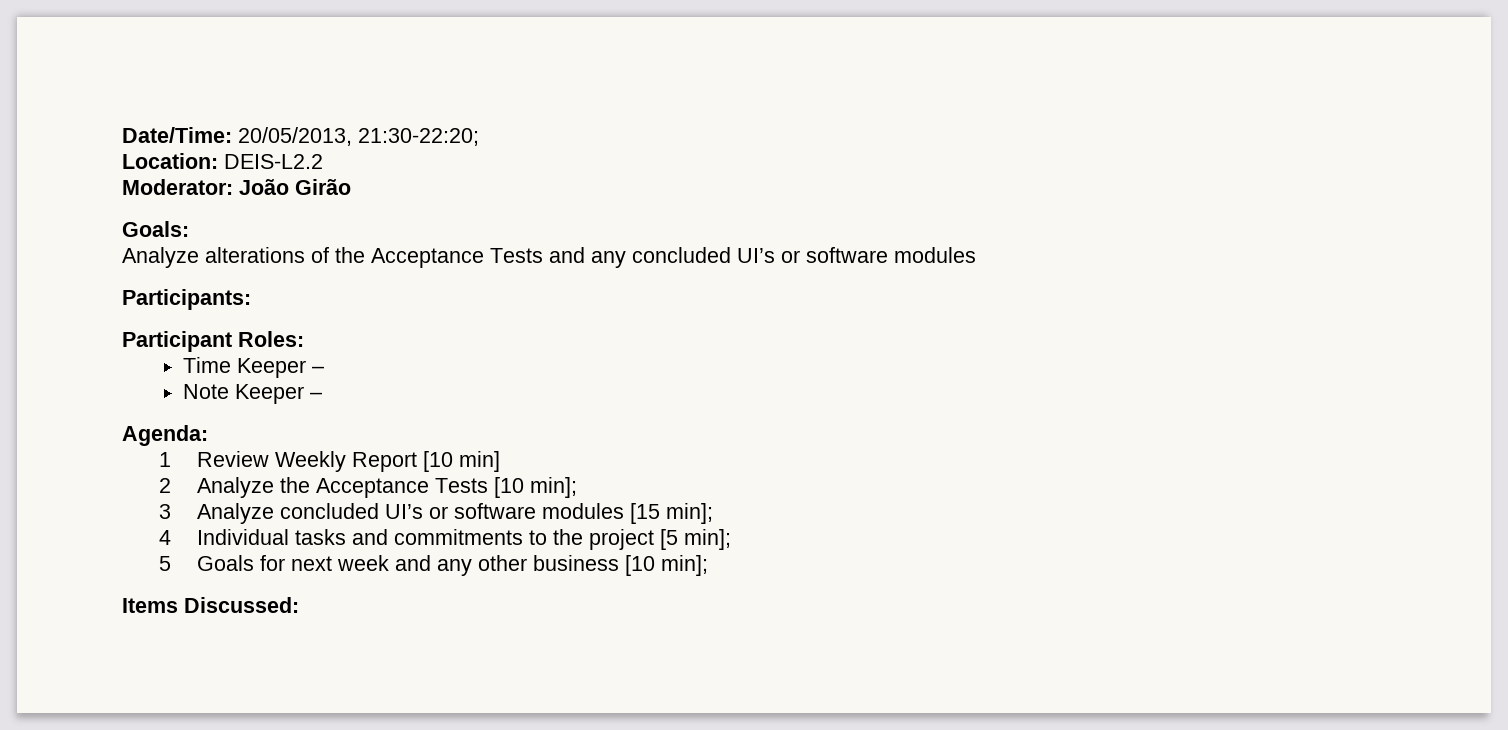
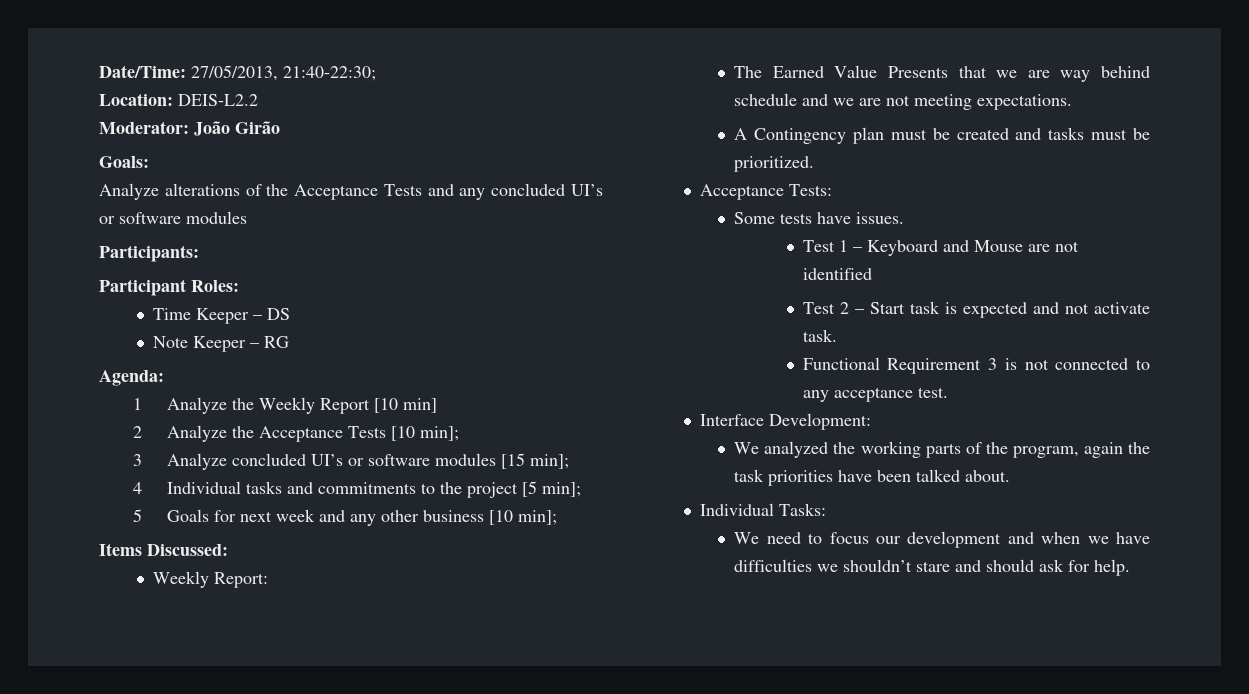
[238,127,479,146] 20/05/2013, 21:30-22:20; -> [191,65,376,81] 27/05/2013, 21:40-22:30;
(325, 369) none -> [267,308,291,320] DS
(323, 395) none -> [264,336,290,348] RG
[196,451,269,467] Review -> [167,397,255,414] Analyze the
(299, 605) none -> [153,571,269,588] [734,65,1150,82] [734,93,1073,110] [734,127,1150,144] [734,156,815,172] [700,184,833,200] [734,212,905,224] [802,240,1079,256] [802,268,872,280] [802,301,1151,318] [802,329,837,342] [802,357,1150,374] [802,387,948,402] [700,413,872,430] [734,441,1150,458] [734,469,1011,486] [700,503,827,516] [734,531,1150,548] [734,559,1131,576] // Weekly Report: // The Earned Value Presents that we are way behind schedule and we are not meeting expectations. // A Contingency plan must be created and tasks must be prioritized. // Acceptance Tests: // Some tests have issues. // Test 1 – Keyboard and Mouse are not identified // Test 2 – Start task is expected and not activate task. // Functional Requirement 3 is not connected to any acceptance test. // Interface Development: // We analyzed the working parts of the program, again the task priorities have been talked about. // Individual Tasks: // We need to focus our development and when we have difficulties we shouldn’t stare and should ask for help.

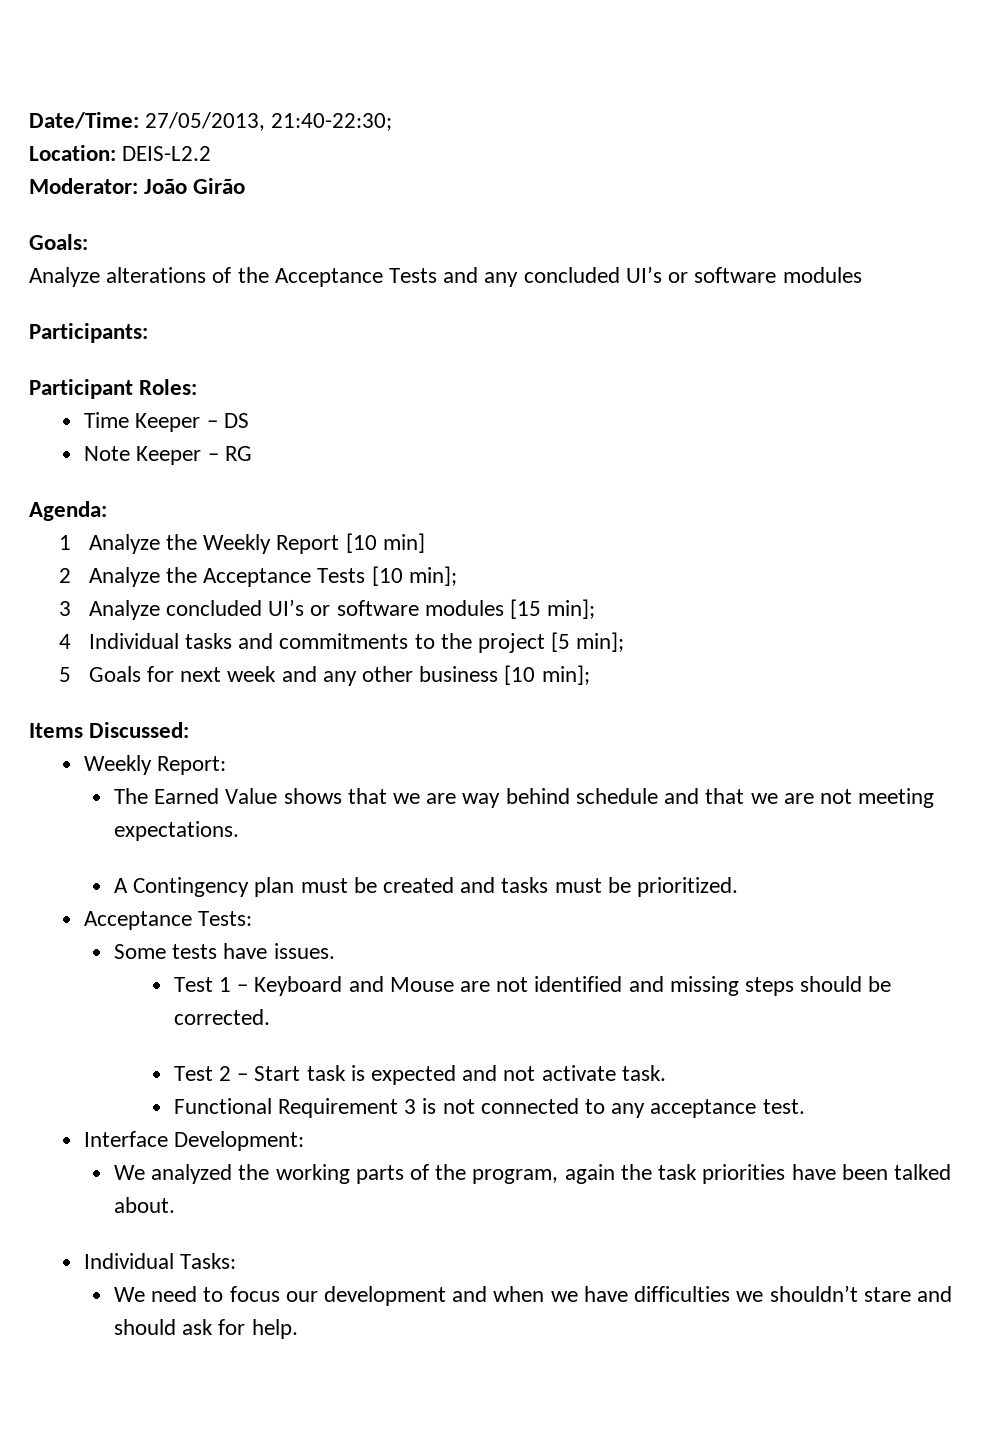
[888,66,949,78] Presents -> [283,788,342,804] shows
(829, 100) none -> [705,788,745,804] that
(872, 274) none -> [628,976,892,996] [173,1009,270,1025] and missing steps should be corrected.

